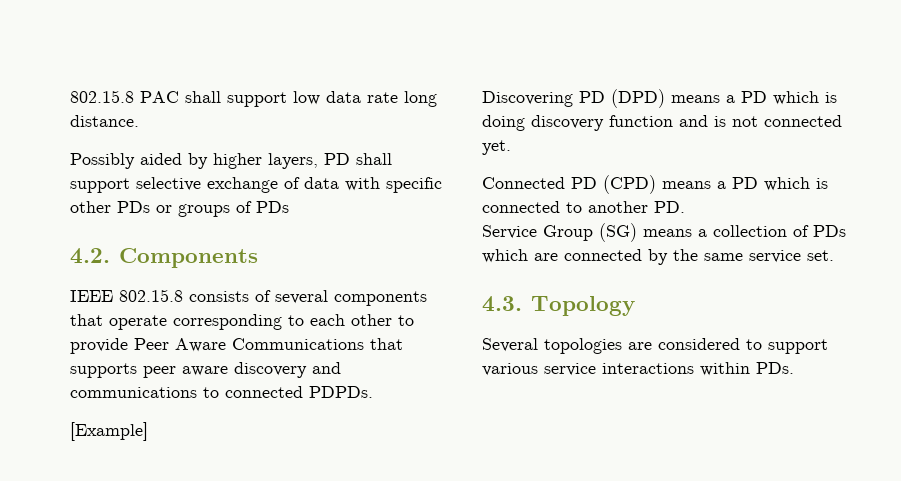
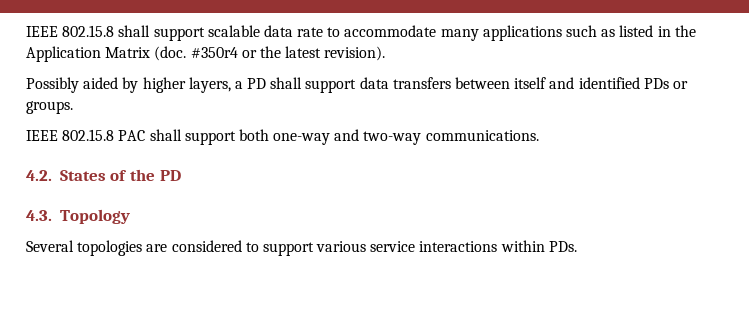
[70,90,320,107] 802.15.8 PAC shall support low -> [26,25,260,41] IEEE 802.15.8 shall support scalable
[404,91,437,107] [70,115,139,127] long distance. -> [327,25,696,41] [26,46,386,62] to accommodate many applications such as listed in the Application Matrix (doc. #350r4 or the latest revision).
(318, 161) none -> [234,81,243,89] a
[136,177,442,193] [70,201,289,217] [70,248,258,268] [70,289,427,306] [70,314,414,330] [70,338,403,354] [70,362,341,378] [70,386,373,398] [70,422,148,441] [482,89,837,108] [482,115,842,131] [482,140,511,155] [482,175,828,194] [482,201,685,213] [482,223,846,242] [482,249,834,265] selective exchange of data with specific other PDs or groups of PDs // 4.2. Components // IEEE 802.15.8 consists of several components that operate corresponding to each other to provide Peer Aware Communications that supports peer aware discovery and communications to connected PDPDs. // [Example] // Discovering PD (DPD) means a PD which is doing discovery function and is not connected yet. // Connected PD (CPD) means a PD which is connected to another PD. // Service Group (SG) means a collection of PDs which are connected by the same service set. -> [359,77,688,89] [26,101,73,114] [26,129,539,145] [26,169,181,181] data transfers between itself and identified PDs or groups. // IEEE 802.15.8 PAC shall support both one-way and two-way communications. // 4.2. States of the PD

